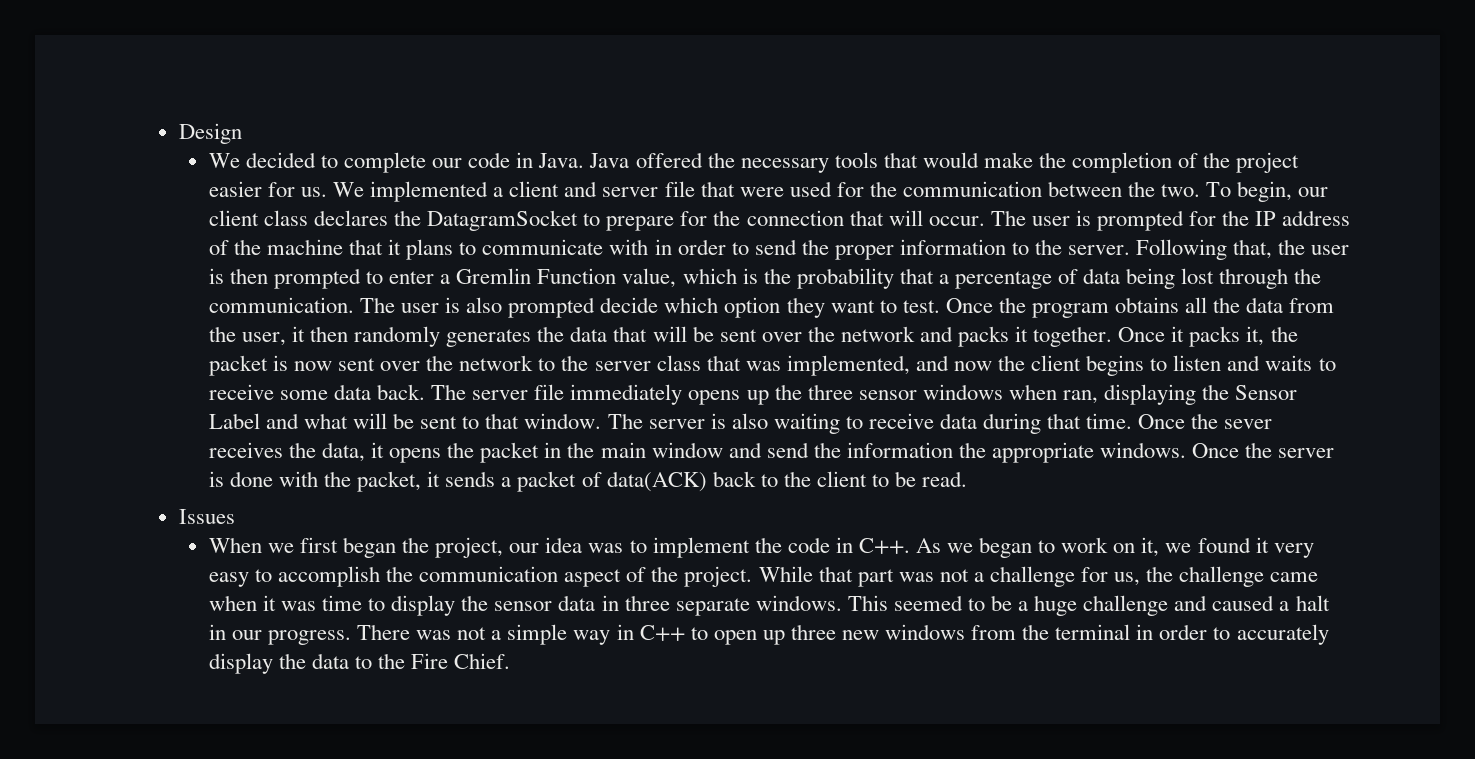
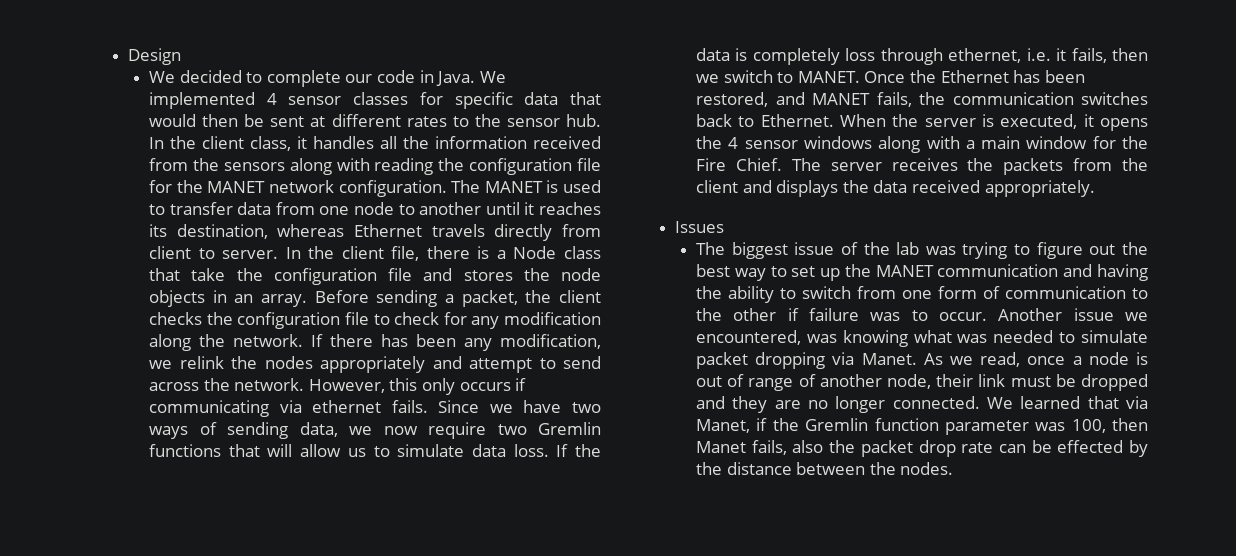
[589,152,1300,173] [208,181,1329,202] [208,210,1351,231] [208,239,1350,260] [208,268,1322,289] [208,297,1335,318] [208,326,1298,347] [208,355,1336,376] [208,384,1298,405] [208,413,1273,434] [208,442,1335,463] [208,471,968,492] [178,509,235,524] [208,537,1314,558] [208,566,1319,587] [208,595,1330,616] [208,624,1329,645] [208,653,511,674] Java offered the necessary tools that would make the completion of the project easier for us. We implemented a client and server file that were used for the communication between the two. To begin, our client class declares the DatagramSocket to prepare for the connection that will occur. The user is prompted for the IP address of the machine that it plans to communicate with in order to send the proper information to the server. Following that, the user is then prompted to enter a Gremlin Function value, which is the probability that a percentage of data being lost through the communication. The user is also prompted decide which option they want to test. Once the program obtains all the data from the user, it then randomly generates the data that will be sent over the network and packs it together. Once it packs it, the packet is now sent over the network to the server class that was implemented, and now the client begins to listen and waits to receive some data back. The server file immediately opens up the three sensor windows when ran, displaying the Sensor Label and what will be sent to that window. The server is also waiting to receive data during that time. Once the sever receives the data, it opens the packet in the main window and send the information the appropriate windows. Once the server is done with the packet, it sends a packet of data(ACK) back to the client to be read. // Issues // When we first began the project, our idea was to implement the code in C++. As we began to work on it, we found it very easy to accomplish the communication aspect of the project. While that part was not a challenge for us, the challenge came when it was time to display the sensor data in three separate windows. This seemed to be a huge challenge and caused a halt in our progress. There was not a simple way in C++ to open up three new windows from the terminal in order to accurately display the data to the Fire Chief. -> [479,71,506,83] [149,92,601,109] [149,114,601,127] [149,136,601,151] [149,158,601,175] [149,180,601,197] [149,202,601,215] [149,224,601,241] [149,246,602,261] [149,268,601,285] [149,290,601,307] [149,312,601,329] [149,334,601,351] [149,356,601,373] [149,378,527,395] [149,400,601,417] [149,422,601,439] [149,444,601,457] [696,48,1148,65] [696,70,1085,83] [696,92,1148,107] [696,114,1148,131] [696,136,1148,153] [696,158,1148,175] [696,180,1095,197] [674,221,724,233] [696,242,1148,259] [696,264,1148,281] [696,286,1148,303] [696,308,1148,321] [696,330,1148,347] [696,352,1148,369] [696,374,1148,391] [696,396,1148,413] [696,418,1148,435] [696,440,1148,457] [696,462,954,475] We implemented 4 sensor classes for specific data that would then be sent at different rates to the sensor hub. In the client class, it handles all the information received from the sensors along with reading the configuration file for the MANET network configuration. The MANET is used to transfer data from one node to another until it reaches its destination, whereas Ethernet travels directly from client to server. In the client file, there is a Node class that take the configuration file and stores the node objects in an array. Before sending a packet, the client checks the configuration file to check for any modification along the network. If there has been any modification, we relink the nodes appropriately and attempt to send across the network. However, this only occurs if communicating via ethernet fails. Since we have two ways of sending data, we now require two Gremlin functions that will allow us to simulate data loss. If the data is completely loss through ethernet, i.e. it fails, then we switch to MANET. Once the Ethernet has been restored, and MANET fails, the communication switches back to Ethernet. When the server is executed, it opens the 4 sensor windows along with a main window for the Fire Chief. The server receives the packets from the client and displays the data received appropriately. // Issues // The biggest issue of the lab was trying to figure out the best way to set up the MANET communication and having the ability to switch from one form of communication to the other if failure was to occur. Another issue we encountered, was knowing what was needed to simulate packet dropping via Manet. As we read, once a node is out of range of another node, their link must be dropped and they are no longer connected. We learned that via Manet, if the Gremlin function parameter was 100, then Manet fails, also the packet drop rate can be effected by the distance between the nodes.

